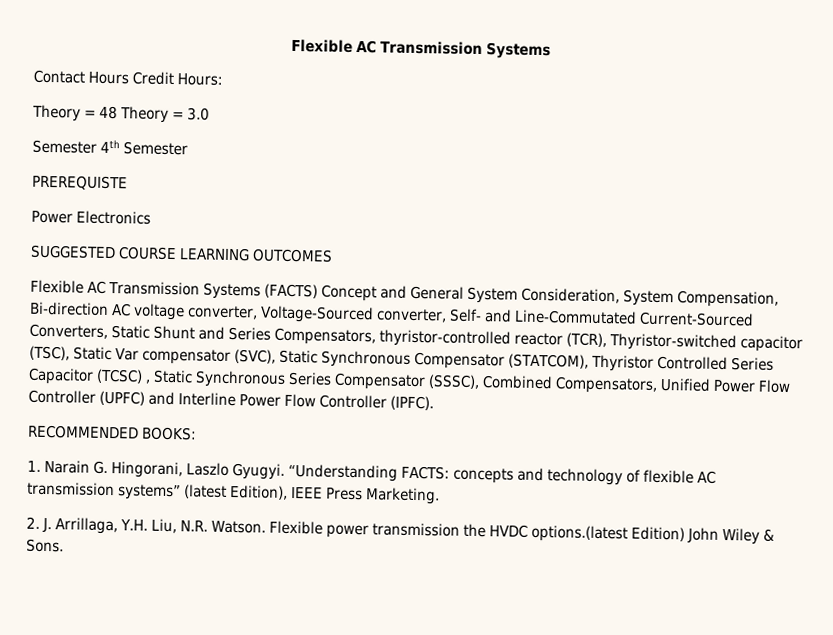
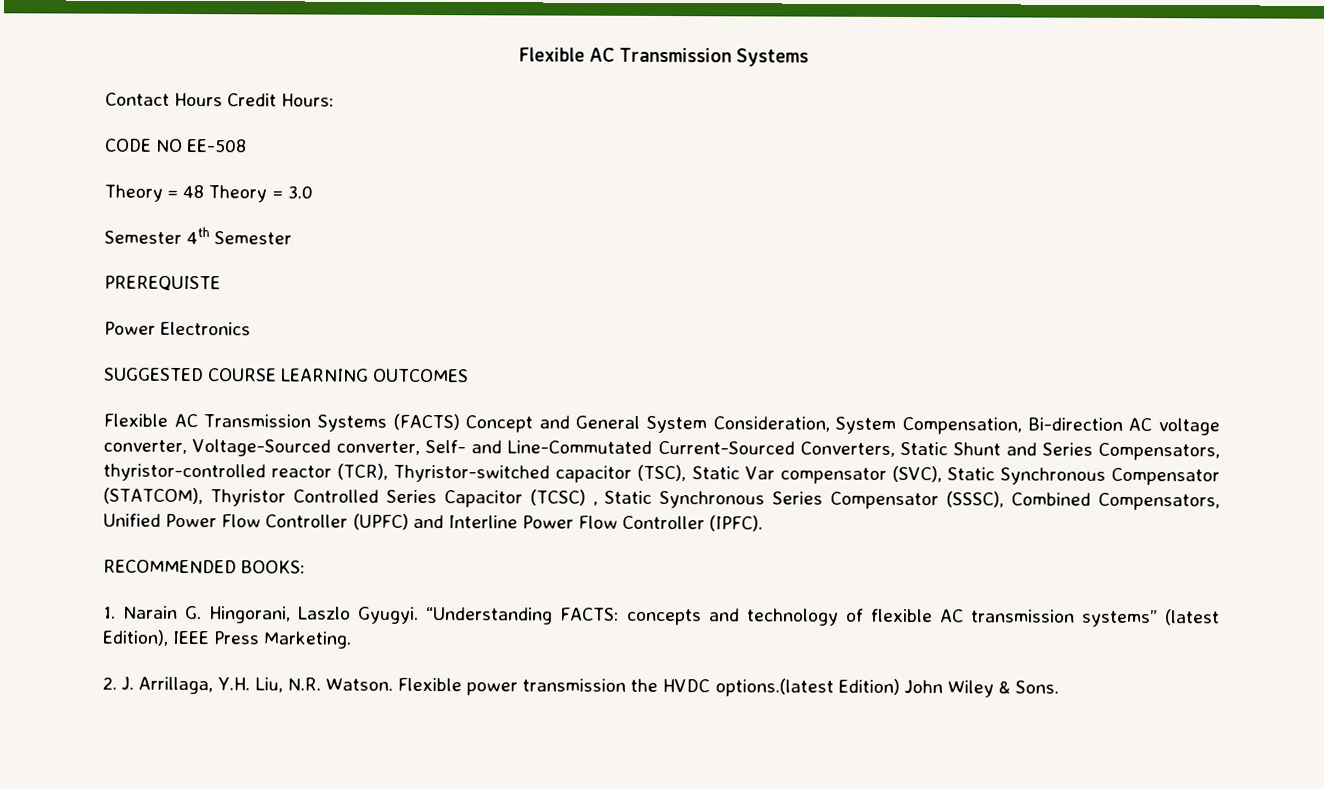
(223, 79) none -> [105,138,248,153] // CODE NO EE-508

